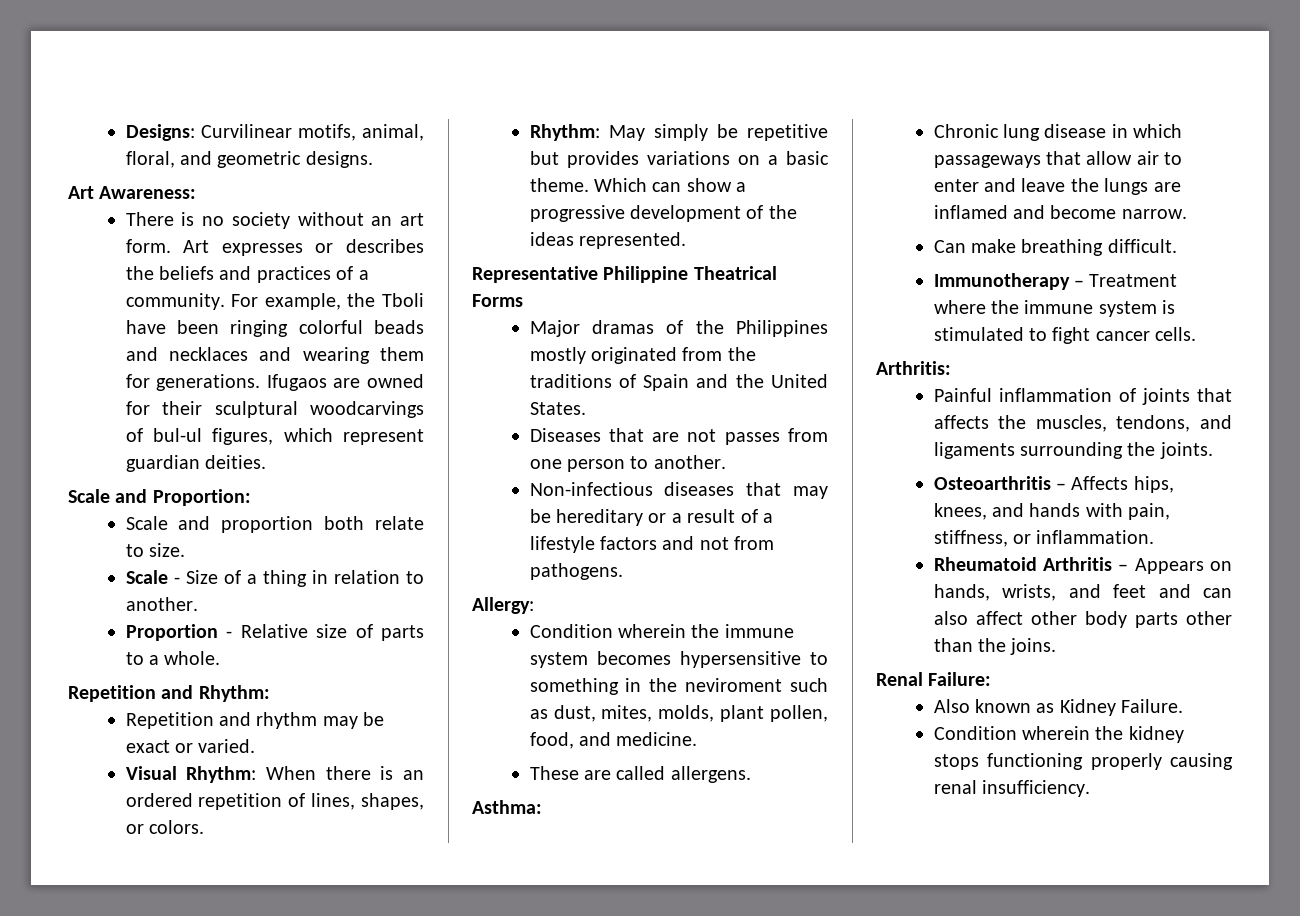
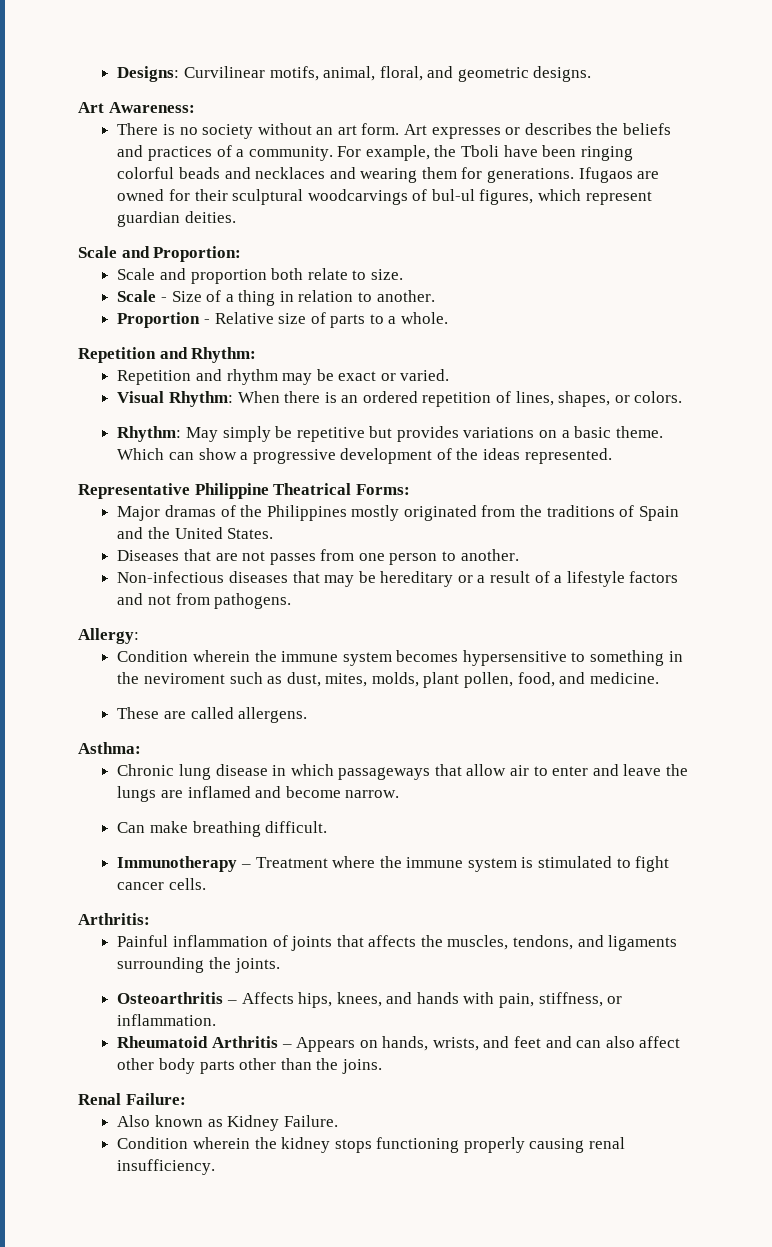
[472,294,523,307] Forms -> [355,484,410,495] Forms:

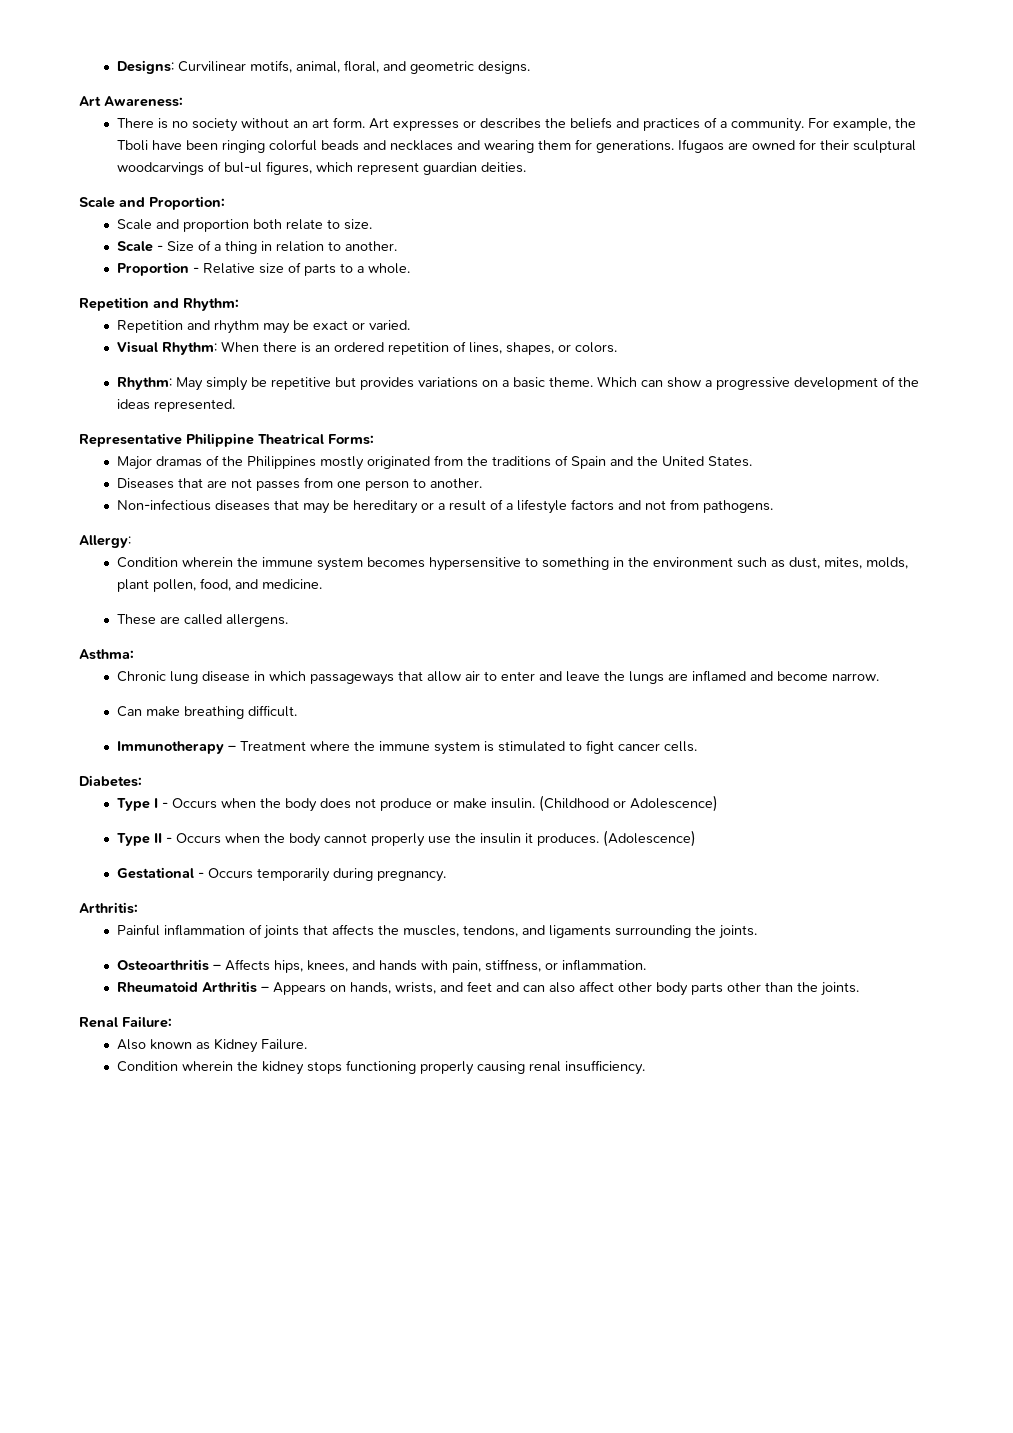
[143,673,225,684] neviroment -> [653,557,734,567] environment
(206, 884) none -> [79,775,142,787] [117,795,719,812] [117,830,697,847] [117,867,447,882] // Diabetes: // Type I - Occurs when the body does not produce or make insulin. (Childhood or Adolescence) // Type II - Occurs when the body cannot properly use the insulin it produces. (Adolescence) // Gestational - Occurs temporarily during pregnancy.
[341,1059,382,1074] joins. -> [821,982,860,996] joints.

